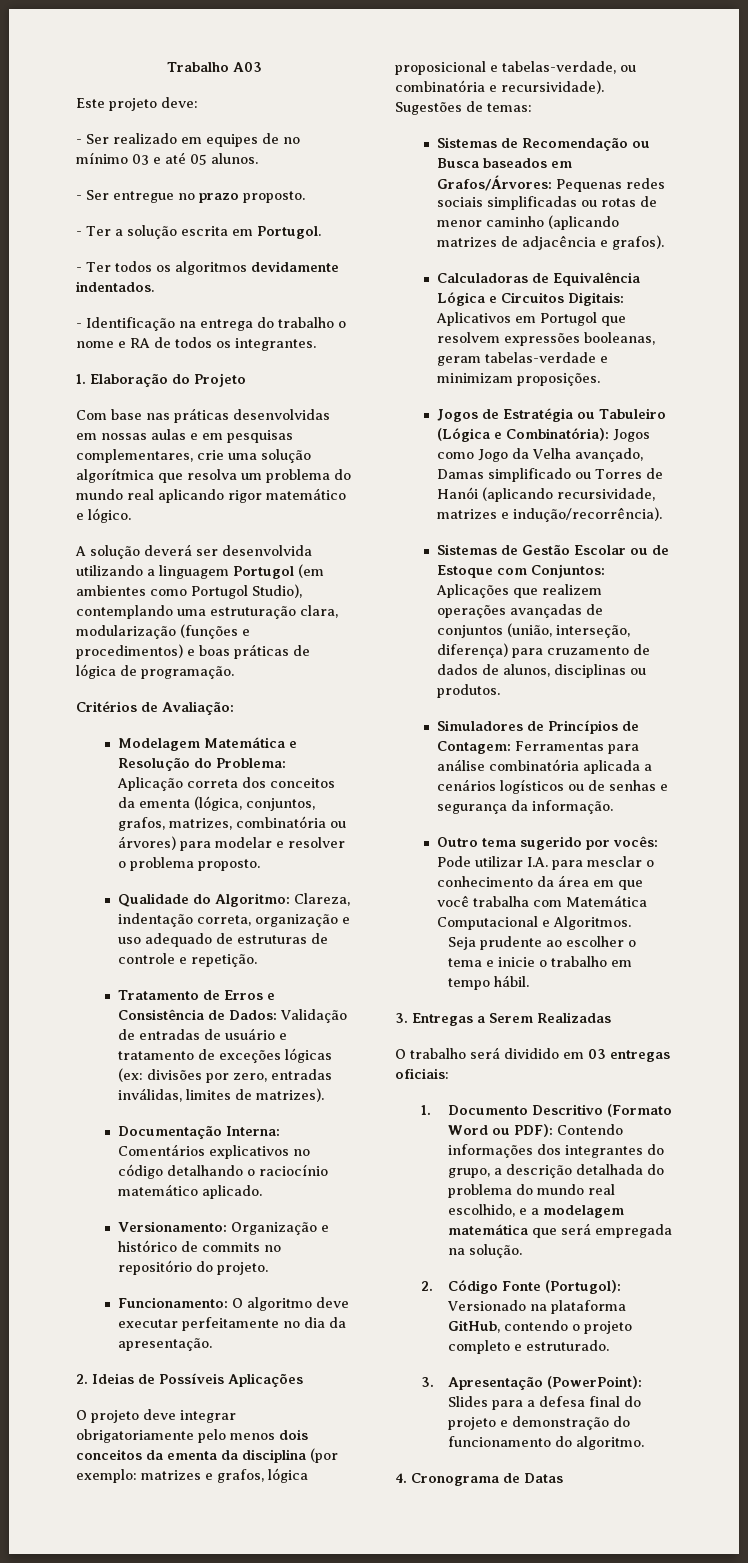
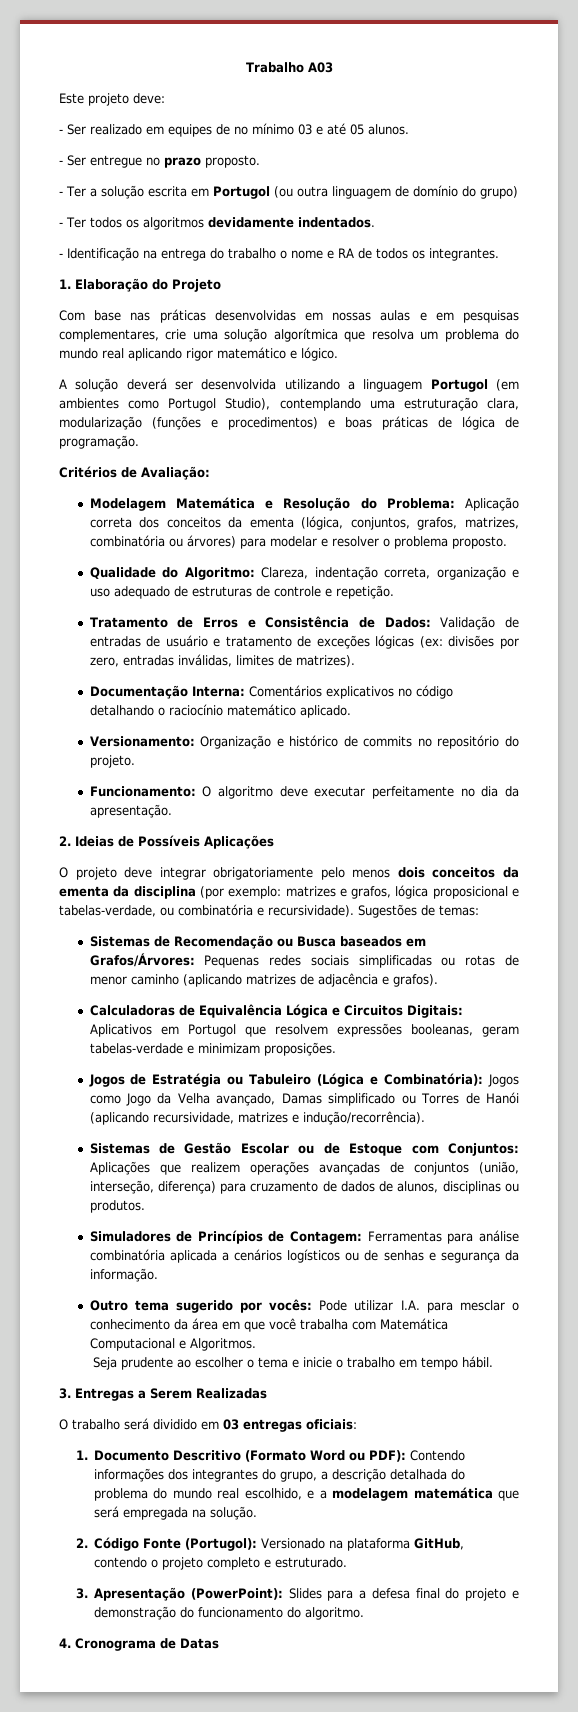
[256,226,321,239] Portugol. -> [212,185,518,199] Portugol (ou outra linguagem de domínio do grupo)

